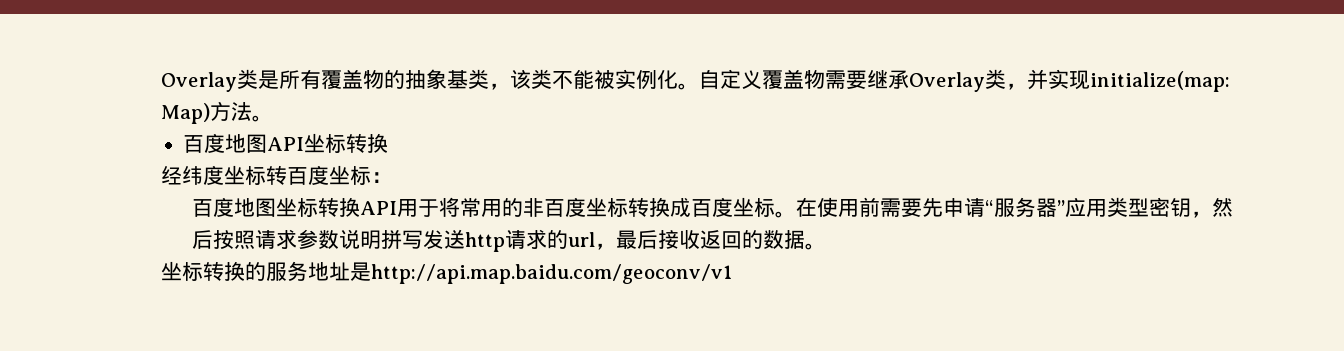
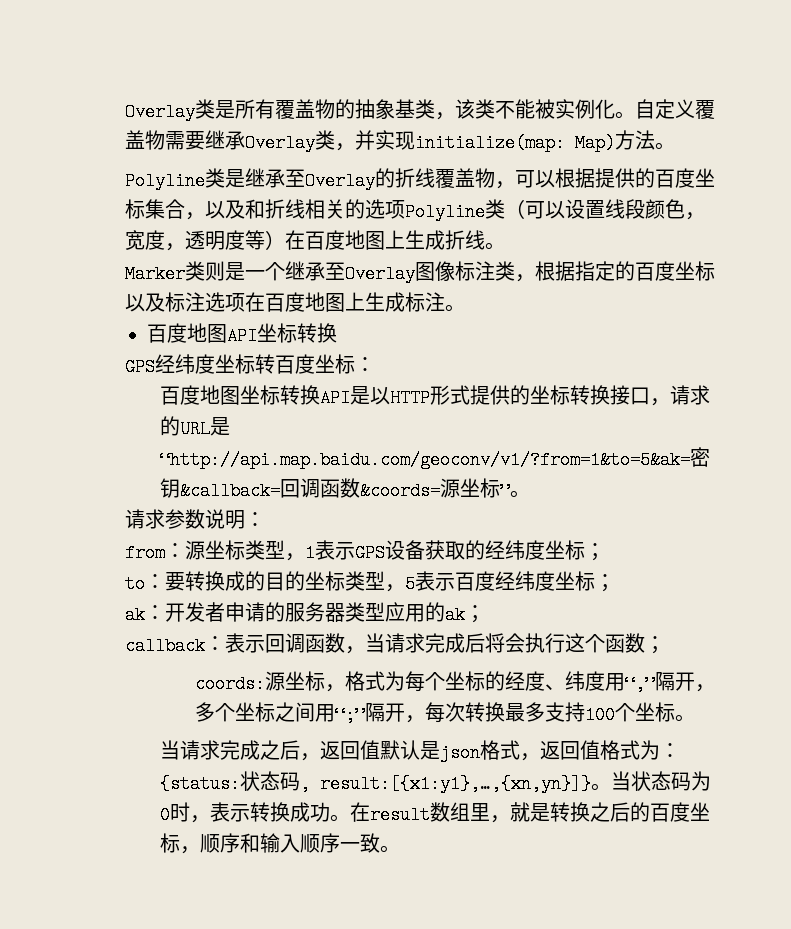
(273, 118) none -> [124,168,715,190] [124,199,705,221] [124,230,505,251] [124,261,715,283] [124,292,465,312] // Polyline类是继承至Overlay的折线覆盖物，可以根据提供的百度坐标集合，以及和折线相关的选项Polyline类（可以设置线段颜色，宽度，透明度等）在百度地图上生成折线。 // Marker类则是一个继承至Overlay图像标注类，根据指定的百度坐标以及标注选项在百度地图上生成标注。
(389, 143) none -> [124,358,155,376] GPS
[396,197,1233,218] [191,229,826,252] [160,261,732,284] 用于将常用的非百度坐标转换成百度坐标。在使用前需要先申请“服务器”应用类型密钥，然后按照请求参数说明拼写发送http请求的url，最后接收返回的数据。 // 坐标转换的服务地址是http://api.map.baidu.com/geoconv/v1 -> [349,385,710,407] [159,416,230,438] [159,447,710,469] [159,478,530,500] [124,509,265,529] [124,540,605,562] [124,571,615,593] [124,602,485,624] [124,633,665,655] [195,671,716,693] [195,702,696,724] [159,740,680,762] [159,771,711,793] [159,802,710,824] [159,833,400,854] 是以HTTP形式提供的坐标转换接口，请求的URL是“http://api.map.baidu.com/geoconv/v1/?from=1&to=5&ak=密钥&callback=回调函数&coords=源坐标”。 // 请求参数说明： // from：源坐标类型，1表示GPS设备获取的经纬度坐标； // to：要转换成的目的坐标类型，5表示百度经纬度坐标； // ak：开发者申请的服务器类型应用的ak； // callback：表示回调函数，当请求完成后将会执行这个函数； // coords:源坐标，格式为每个坐标的经度、纬度用“,”隔开，多个坐标之间用“;”隔开，每次转换最多支持100个坐标。 // 当请求完成之后，返回值默认是json格式，返回值格式为：{status:状态码, result:[{x1:y1},…,{xn,yn}]}。当状态码为0时，表示转换成功。在result数组里，就是转换之后的百度坐标，顺序和输入顺序一致。

